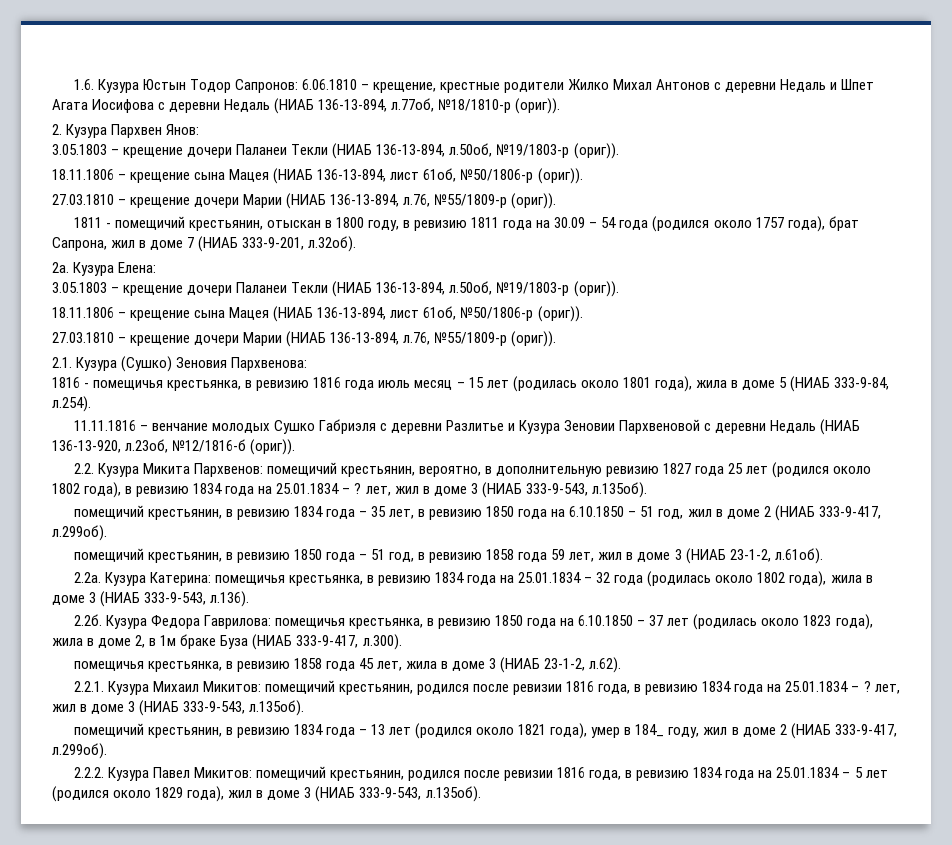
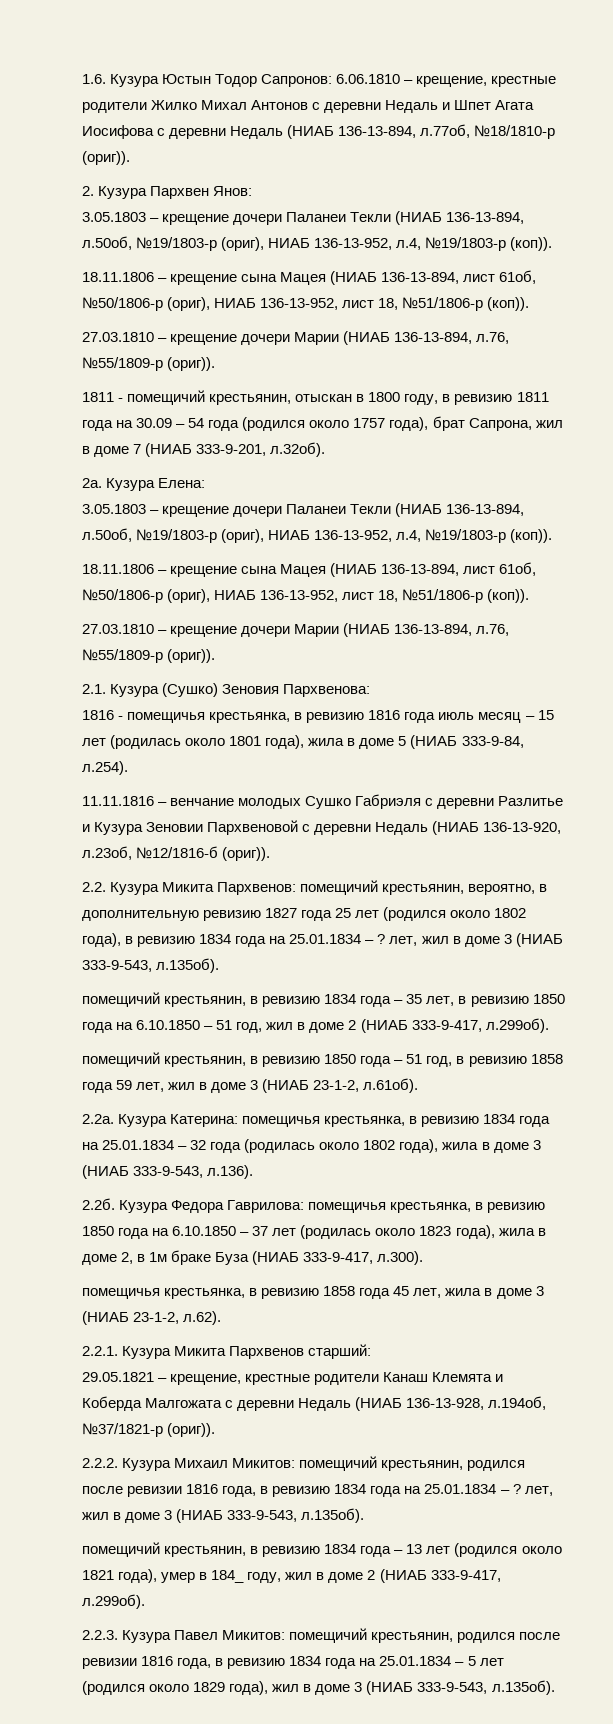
[573,143,619,159] (ориг)). -> [221,237,553,251] (ориг), НИАБ 136-13-952, л.4, №19/1803-р (коп)).
[537,168,583,184] (ориг)). -> [167,297,530,311] (ориг), НИАБ 136-13-952, лист 18, №51/1806-р (коп)).
[573,281,619,297] (ориг)). -> [221,529,553,543] (ориг), НИАБ 136-13-952, л.4, №19/1803-р (коп)).
[537,306,583,322] (ориг)). -> [167,589,530,603] (ориг), НИАБ 136-13-952, лист 18, №51/1806-р (коп)).
(149, 688) none -> [174,1344,372,1359] [82,1372,504,1385] [82,1396,547,1411] [82,1423,216,1437] [82,1458,172,1471] Микита Пархвенов старший: // 29.05.1821 – крещение, крестные родители Канаш Клемята и Коберда Малгожата с деревни Недаль (НИАБ 136-13-928, л.194об, №37/1821-р (ориг)). // 2.2.2. Кузура
[73,767,104,778] 2.2.2. -> [82,1630,118,1640] 2.2.3.

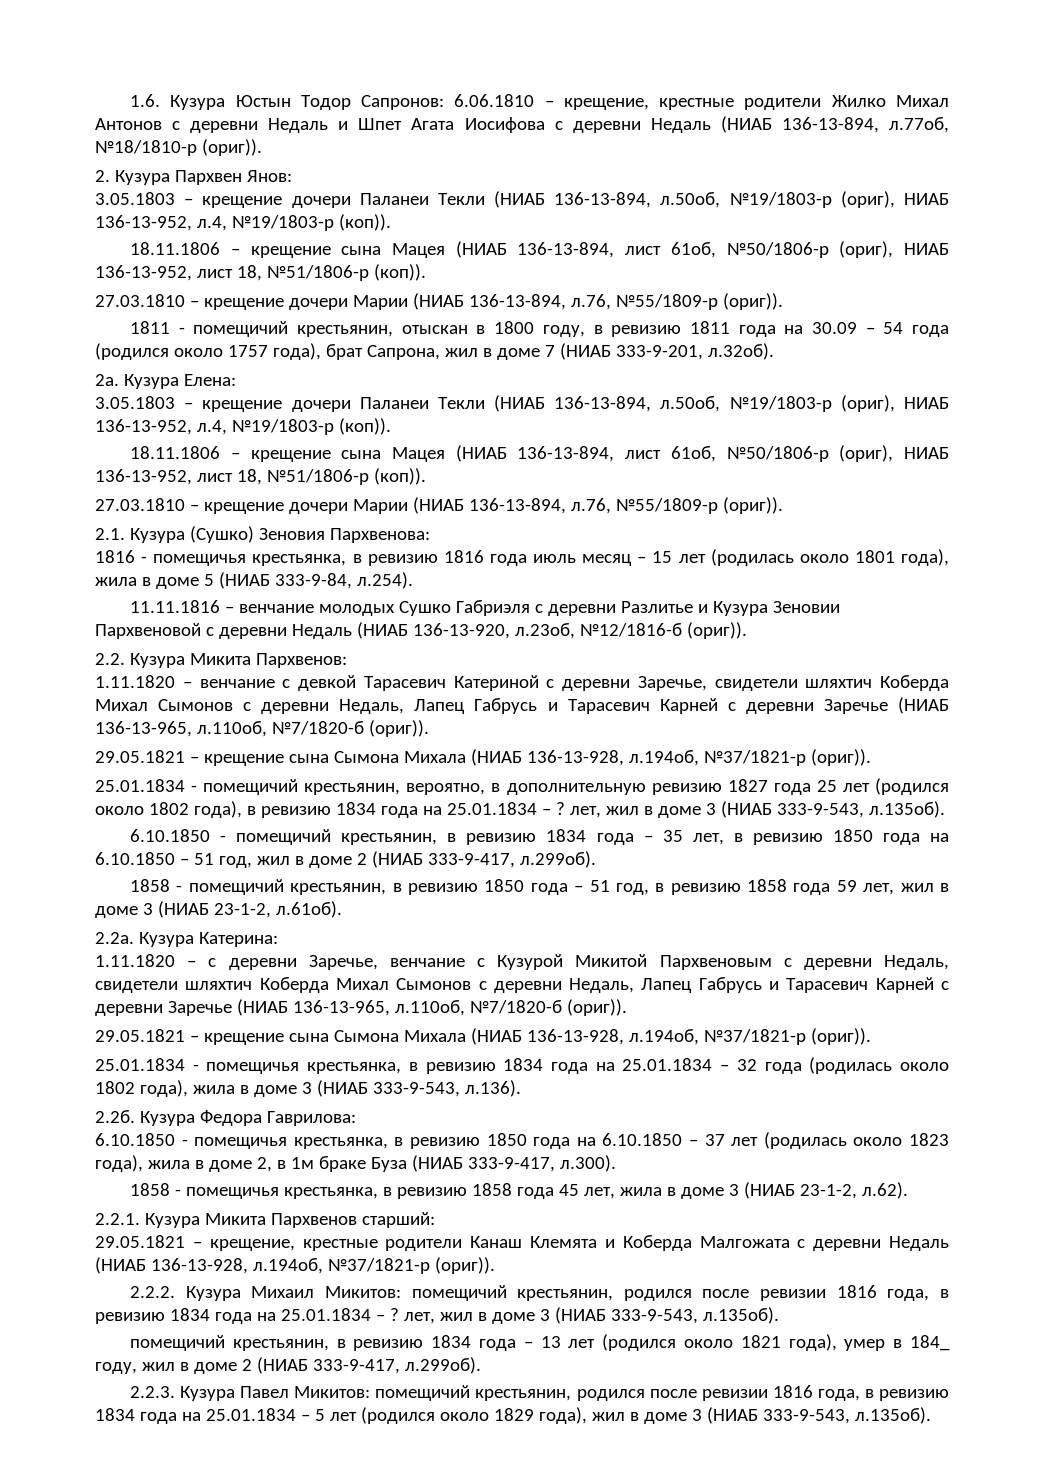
(297, 888) none -> [95,675,949,691] [95,697,950,714] [95,720,429,737] [95,749,871,766] [95,779,198,792] // 1.11.1820 – венчание с девкой Тарасевич Катериной с деревни Заречье, свидетели шляхтич Коберда Михал Сымонов с деревни Недаль, Лапец Габрусь и Тарасевич Карней с деревни Заречье (НИАБ 136-13-965, л.110об, №7/1820-б (ориг)). // 29.05.1821 – крещение сына Сымона Михала (НИАБ 136-13-928, л.194об, №37/1821-р (ориг)). // 25.01.1834 -
(220, 965) none -> [130,829,227,842] 6.10.1850 -
(549, 1025) none -> [130,879,183,892] 1858 -
(239, 1120) none -> [95,954,949,970] [95,977,949,993] [95,999,627,1016] [95,1028,871,1045] [95,1058,199,1071] // 1.11.1820 – с деревни Заречье, венчание с Кузурой Микитой Пархвеновым с деревни Недаль, свидетели шляхтич Коберда Михал Сымонов с деревни Недаль, Лапец Габрусь и Тарасевич Карней с деревни Заречье (НИАБ 136-13-965, л.110об, №7/1820-б (ориг)). // 29.05.1821 – крещение сына Сымона Михала (НИАБ 136-13-928, л.194об, №37/1821-р (ориг)). // 25.01.1834 -
(305, 1206) none -> [95,1133,188,1146] // 6.10.1850 -
(424, 1258) none -> [130,1183,182,1196] 1858 -

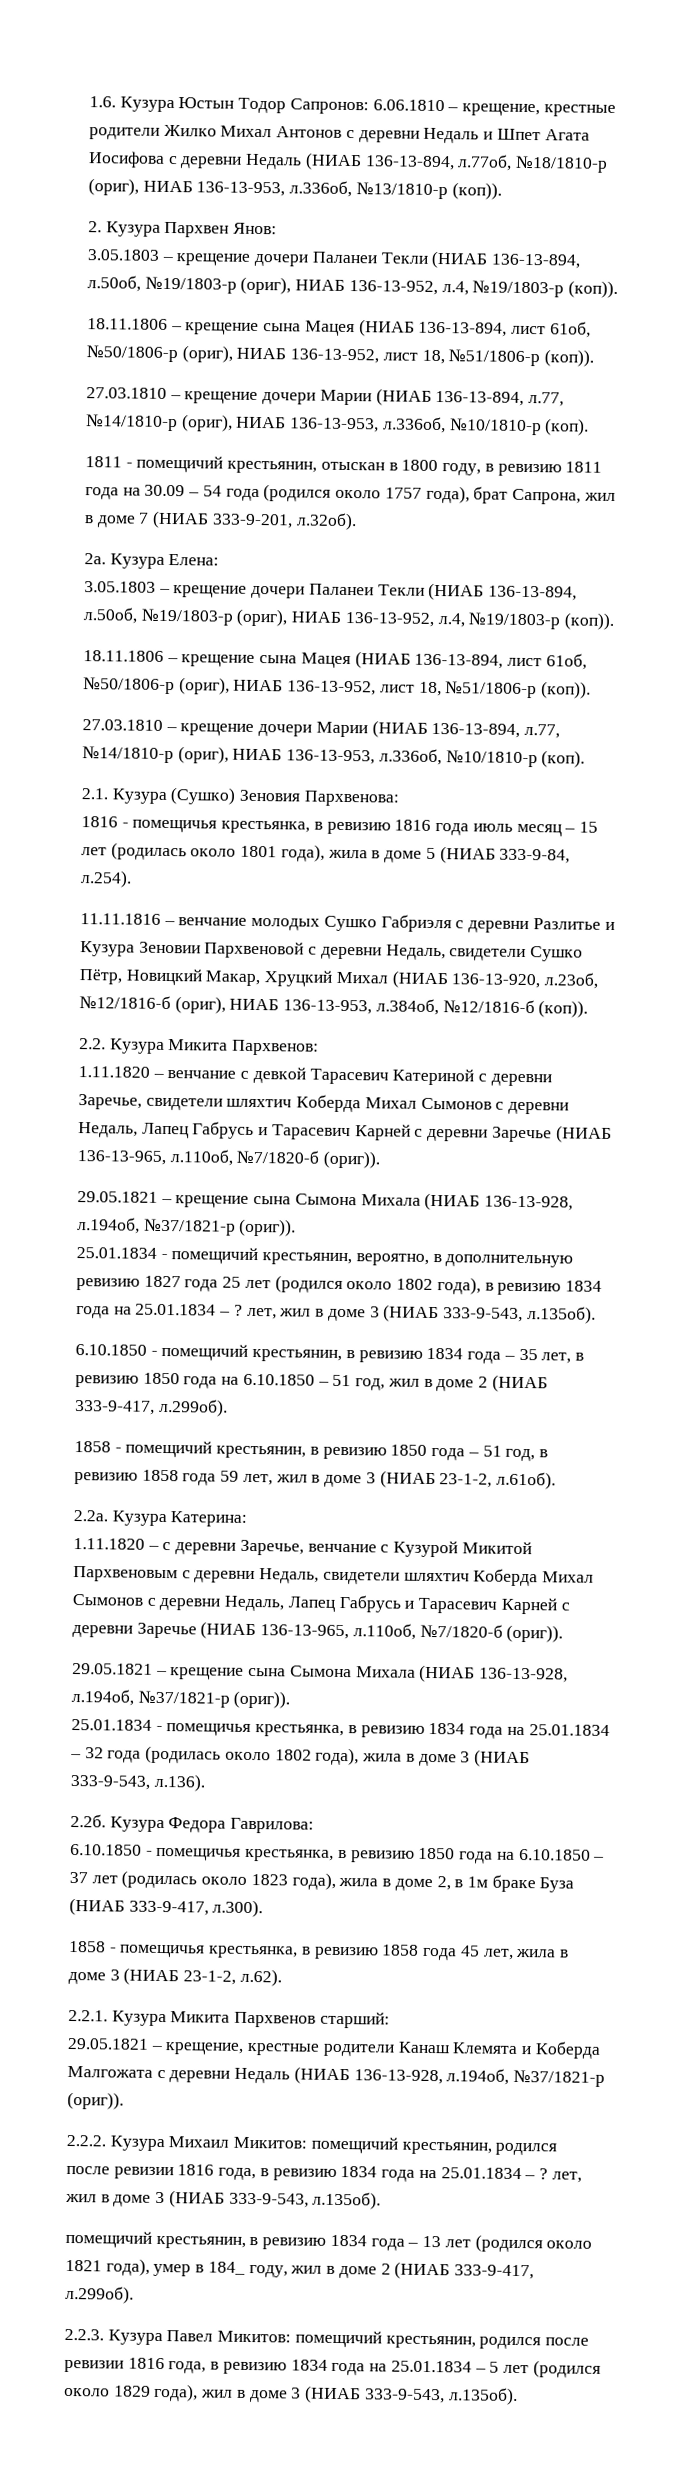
[201,139,262,156] (ориг)). -> [88,178,502,200] (ориг), НИАБ 136-13-953, л.336об, №13/1810-р (коп)).
[570,293,783,310] л.76, №55/1809-р (ориг)). -> [528,392,565,407] [86,414,590,436] л.77, №14/1810-р (ориг), НИАБ 136-13-953, л.336об, №10/1810-р (коп).
[570,497,783,514] л.76, №55/1809-р (ориг)). -> [524,723,561,739] [82,746,586,768] л.77, №14/1810-р (ориг), НИАБ 136-13-953, л.336об, №10/1810-р (коп).
[291,622,747,639] Недаль (НИАБ 136-13-920, л.23об, №12/1816-б (ориг)). -> [385,944,584,962] [79,968,599,989] [79,995,589,1018] Недаль, свидетели Сушко Пётр, Новицкий Макар, Хруцкий Михал (НИАБ 136-13-920, л.23об, №12/1816-б (ориг), НИАБ 136-13-953, л.384об, №12/1816-б (коп)).

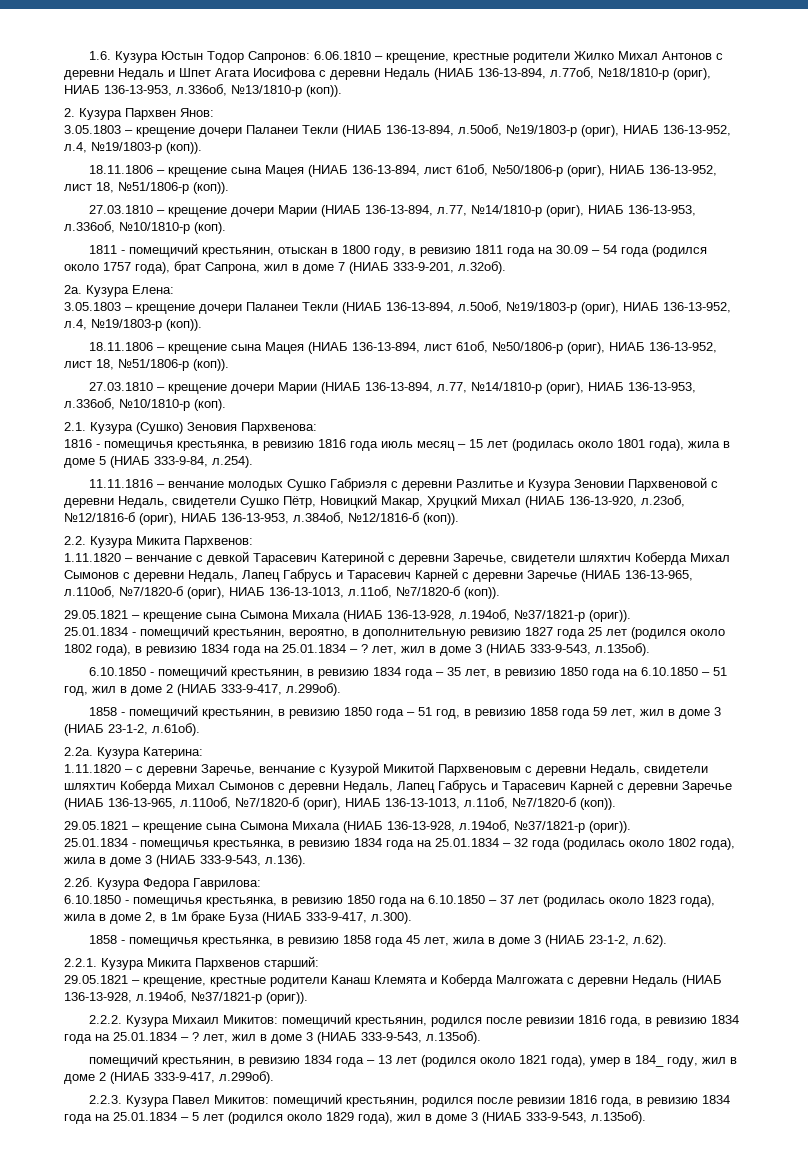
[323,1150,381,1169] (ориг)). -> [187,586,500,599] (ориг), НИАБ 136-13-1013, л.11об, №7/1820-б (коп)).
[506,1624,564,1643] (ориг)). -> [303,797,616,810] (ориг), НИАБ 136-13-1013, л.11об, №7/1820-б (коп)).

